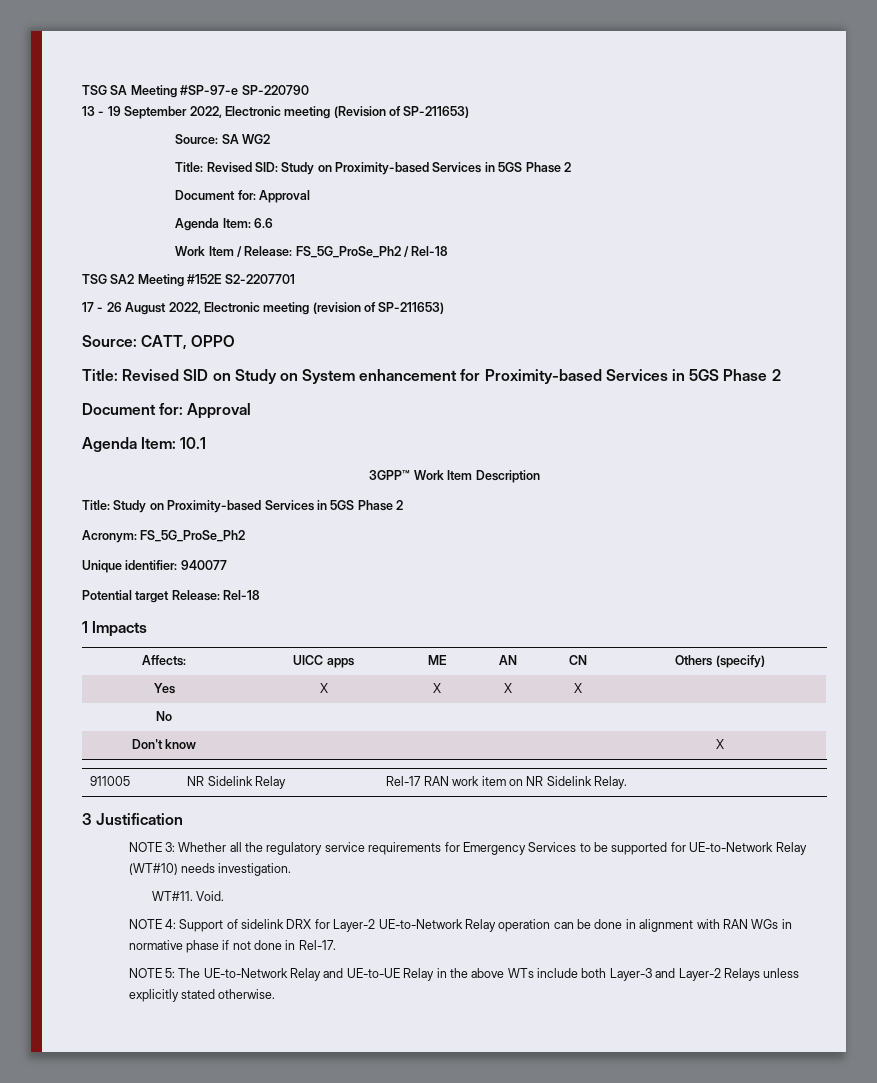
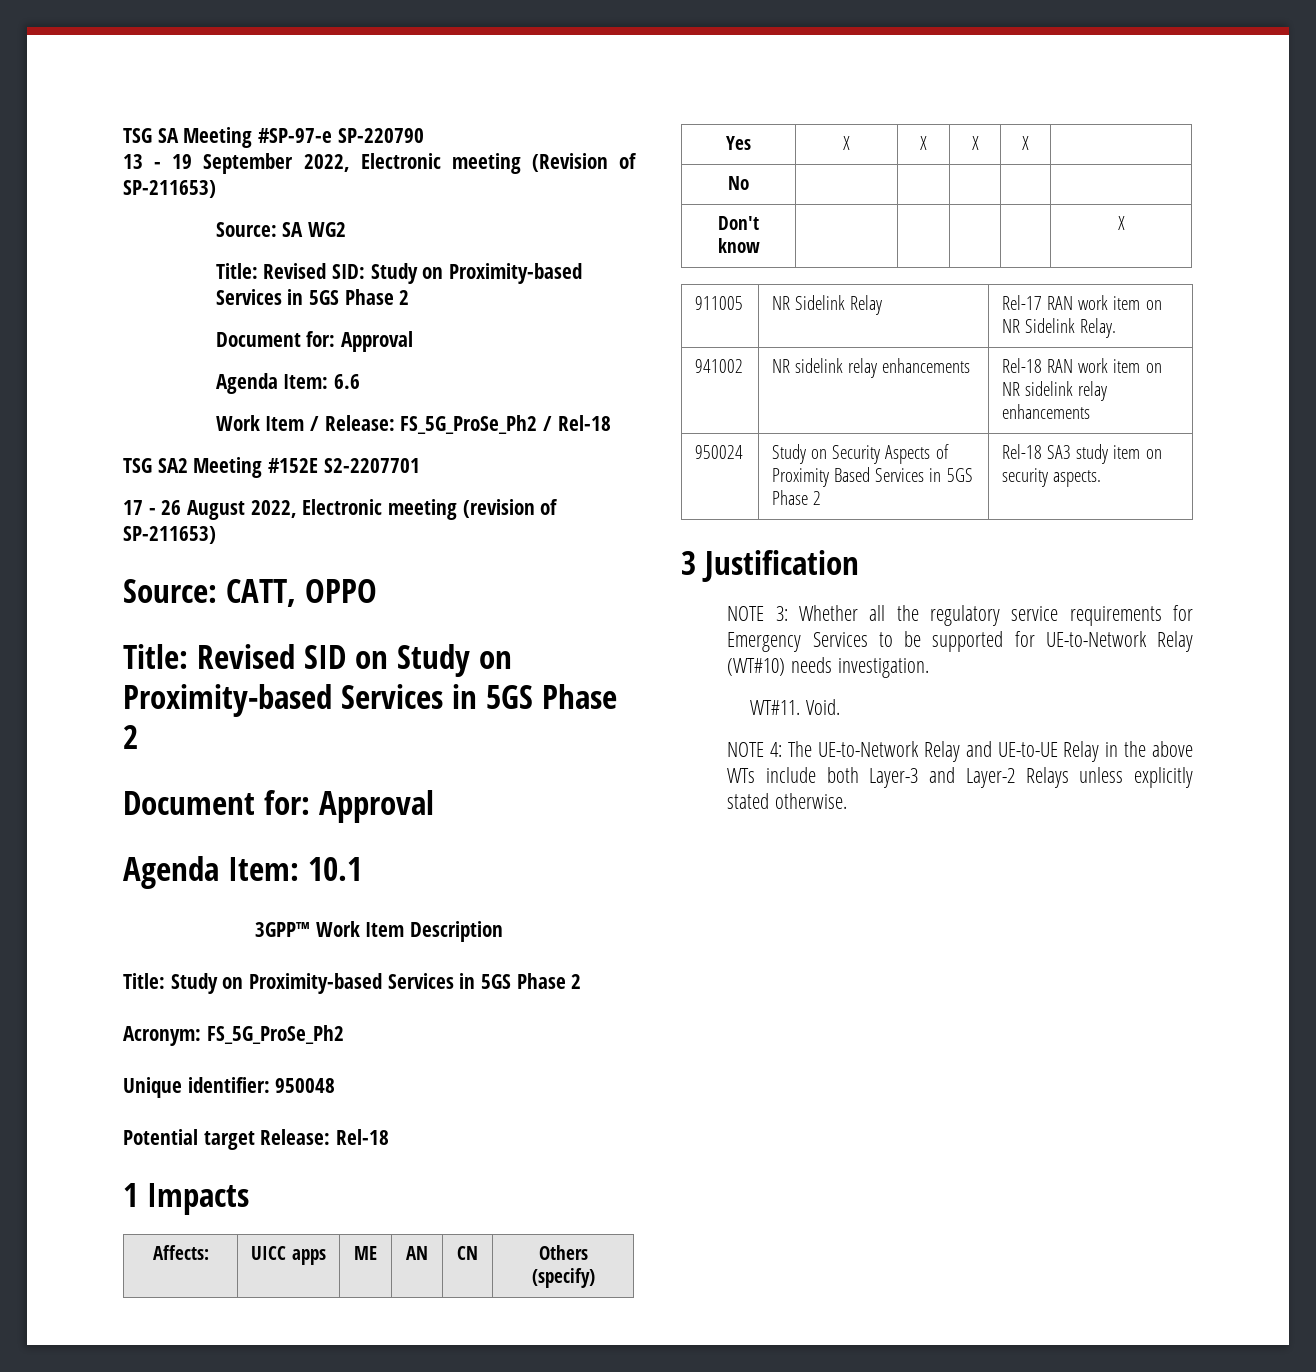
[302,369,481,384] System enhancement for -> (512, 660) none
[180,560,227,570] 940077 -> [275,1078,336,1093] 950048
(628, 782) none -> [695,359,744,373] [772,358,971,378] [1002,358,1162,373] [1002,381,1108,401] [1002,404,1091,419] [695,445,744,459] [772,444,949,464] [772,467,973,487] [772,490,822,505] [1002,444,1162,464] [1002,468,1102,487] // 941002 | NR sidelink relay enhancements | Rel-18 RAN work item on NR sidelink relay enhancements // 950024 | Study on Security Aspects of Proximity Based Services in 5GS Phase 2 | Rel-18 SA3 study item on security aspects.
[179,919,792,932] [128,940,336,953] [128,968,175,978] Support of sidelink DRX for Layer-2 UE-to-Network Relay operation can be done in alignment with RAN WGs in normative phase if not done in Rel-17. // NOTE 5: -> (783, 749) none

